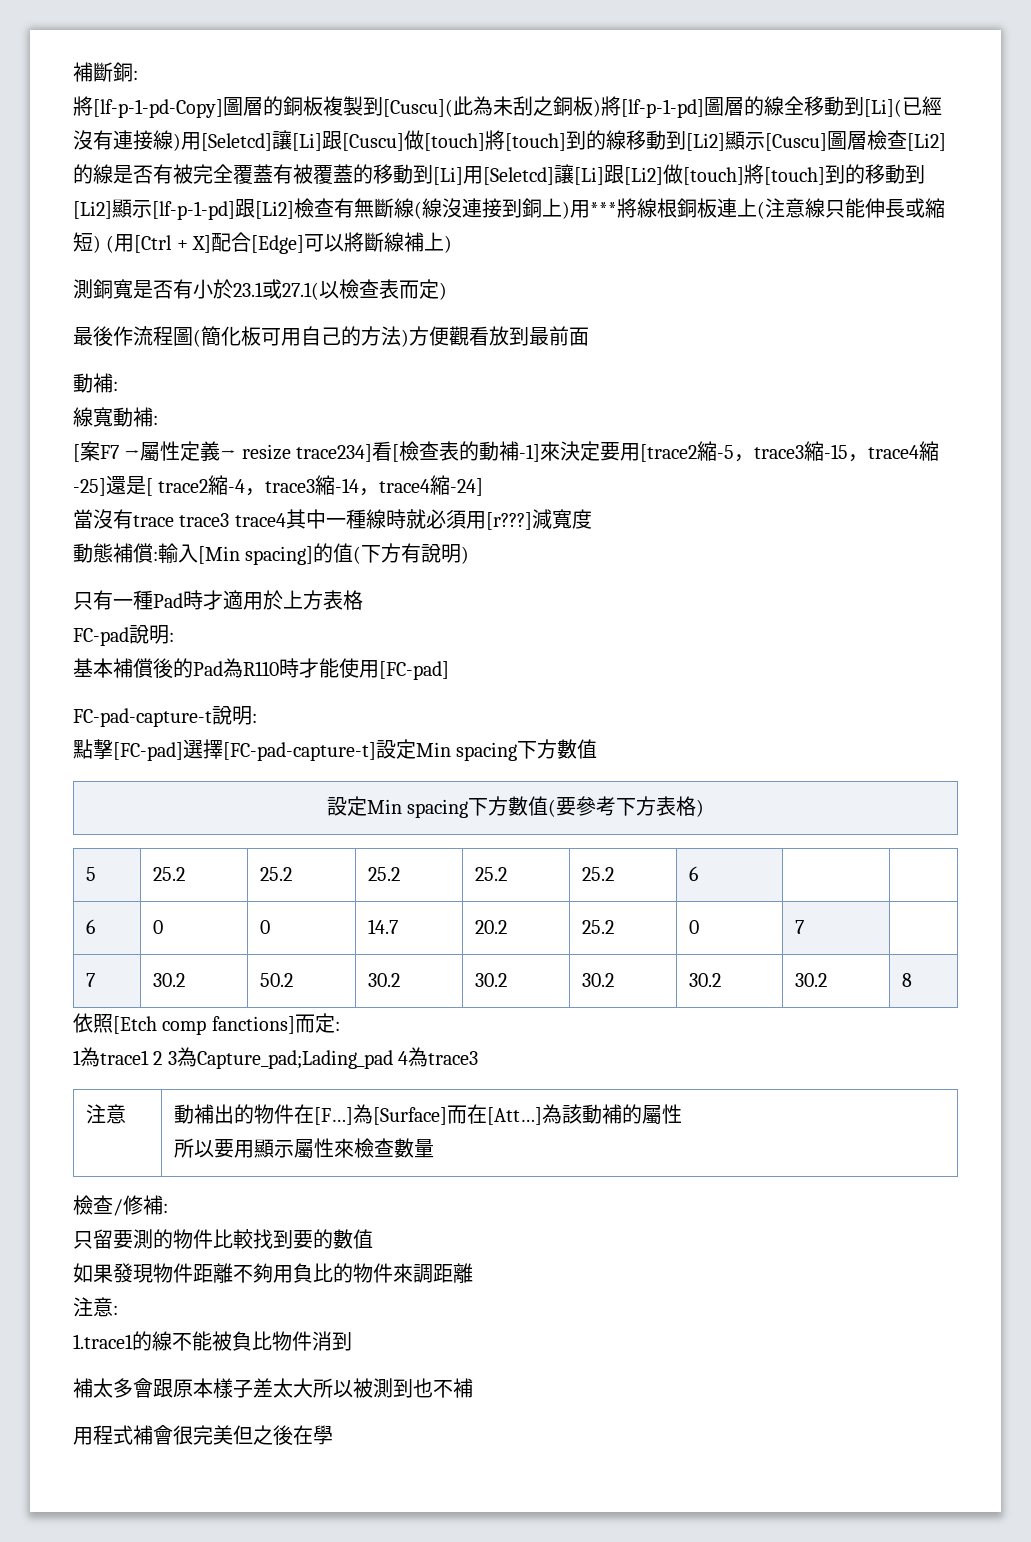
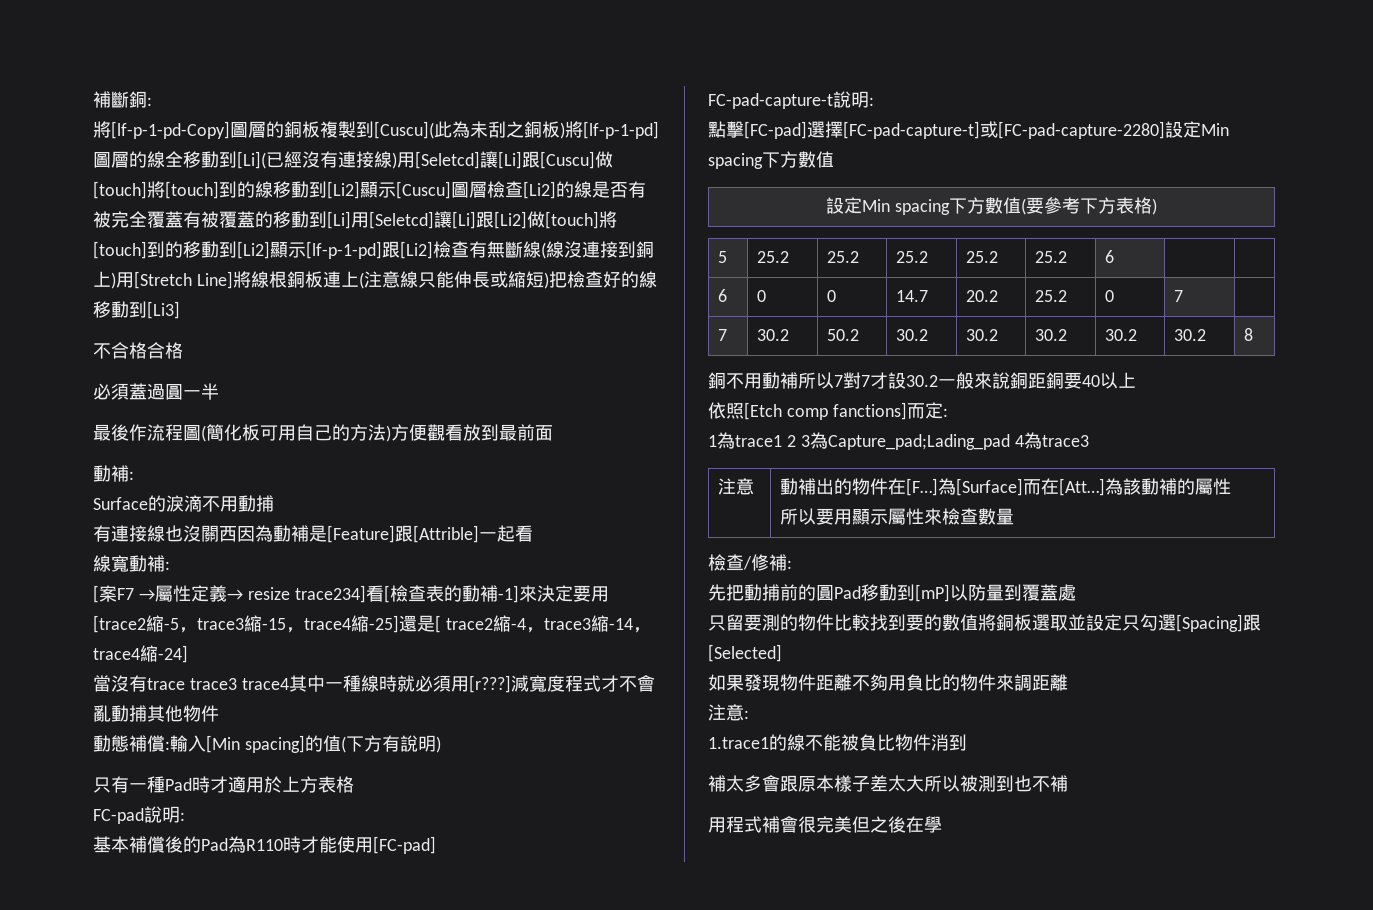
[590,202,617,216] *** -> [134,271,233,289] [Stretch Line]
[106,232,453,254] [73,279,447,300] (用[Ctrl + X]配合[Edge]可以將斷線補上) // 測銅寬是否有小於23.1或27.1(以檢查表而定) -> [548,271,657,288] [93,301,180,319] [93,342,183,359] [93,383,219,400] 把檢查好的線移動到[Li3] // 不合格合格 // 必須蓋過圓一半
(118, 386) none -> [93,495,274,512] [93,525,533,543] // Surface的淚滴不用動捕 // 有連接線也沒關西因為動補是[Feature]跟[Attrible]一起看
(592, 519) none -> [564,675,655,692] [93,705,219,722] 程式才不會亂動捕其他物件
(376, 751) none -> [980,121,1165,139] 或[FC-pad-capture-2280]
(913, 980) none -> [708,372,1136,389] // 銅不用動補所以7對7才設30.2一般來說銅距銅要40以上
(168, 1208) none -> [708,584,1076,602] // 先把動捕前的圓Pad移動到[mP]以防量到覆蓋處
(373, 1239) none -> [978,614,1261,632] [708,644,782,662] 將銅板選取並設定只勾選[Spacing]跟[Selected]

